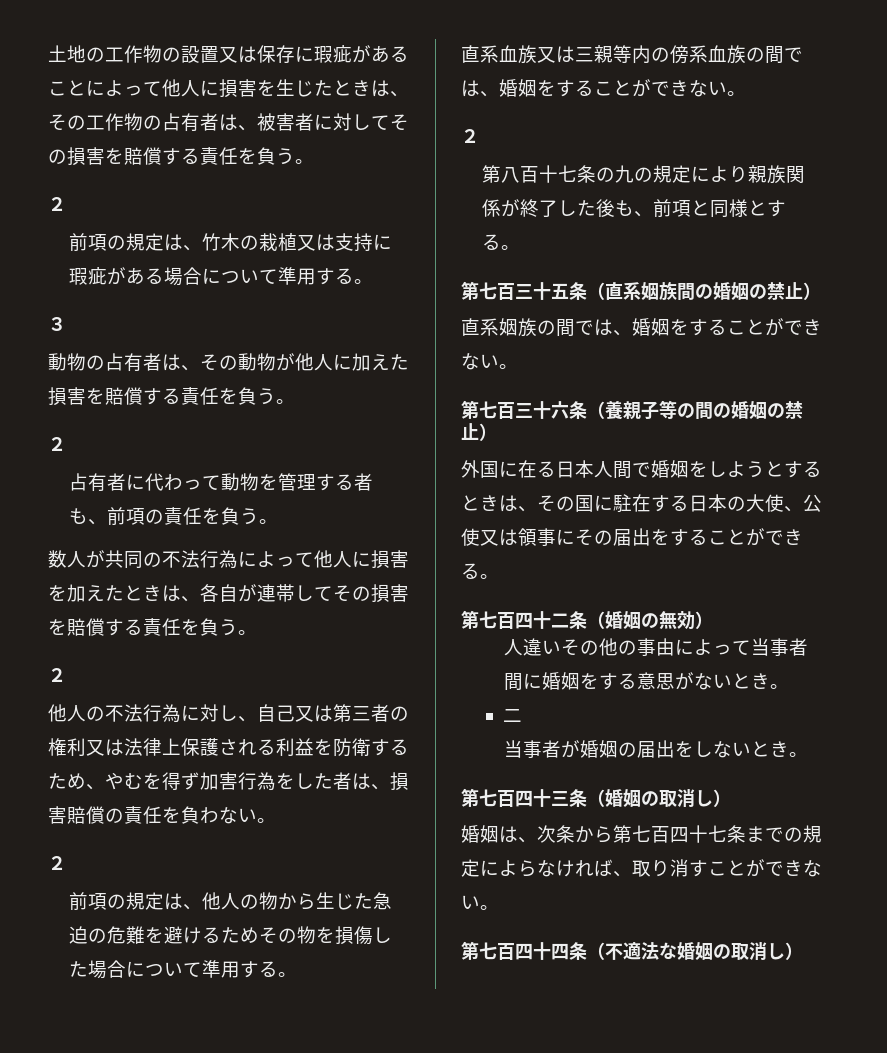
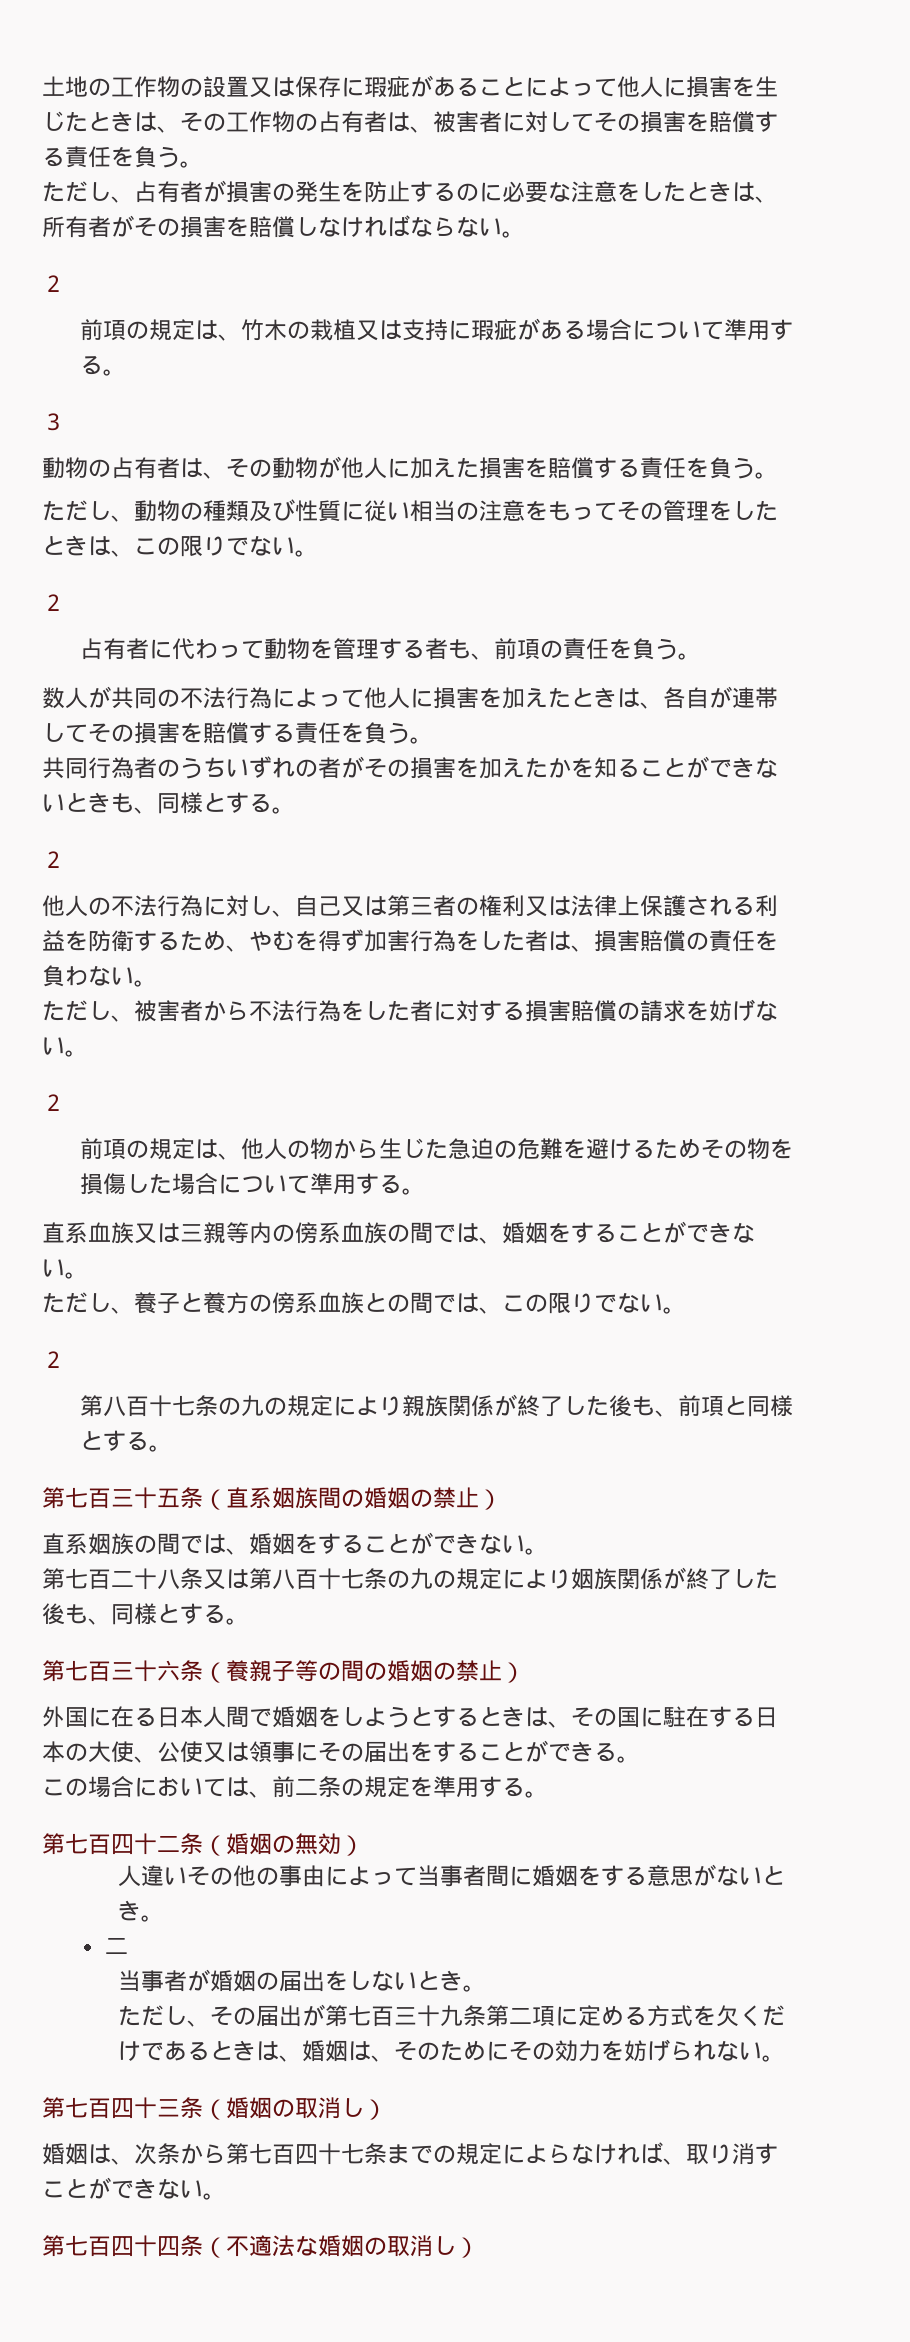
(314, 161) none -> [42,180,778,203] [42,215,525,238] // ただし、占有者が損害の発生を防止するのに必要な注意をしたときは、所有者がその損害を賠償しなければならない。
(295, 401) none -> [42,499,778,522] [42,535,318,557] // ただし、動物の種類及び性質に従い相当の注意をもってその管理をしたときは、この限りでない。
(257, 632) none -> [42,756,778,779] [42,792,295,814] // 共同行為者のうちいずれの者がその損害を加えたかを知ることができないときも、同様とする。
(276, 820) none -> [42,999,778,1022] [42,1037,88,1057] // ただし、被害者から不法行為をした者に対する損害賠償の請求を妨げない。
(746, 93) none -> [42,1292,686,1314] // ただし、養子と養方の傍系血族との間では、この限りでない。
(518, 366) none -> [42,1567,778,1590] [42,1603,249,1625] // 第七百二十八条又は第八百十七条の九の規定により姻族関係が終了した後も、同様とする。
(499, 576) none -> [42,1776,548,1798] // この場合においては、前二条の規定を準用する。
(808, 754) none -> [117,2004,785,2027] [117,2039,785,2062] // ただし、その届出が第七百三十九条第二項に定める方式を欠くだけであるときは、婚姻は、そのためにその効力を妨げられない。

